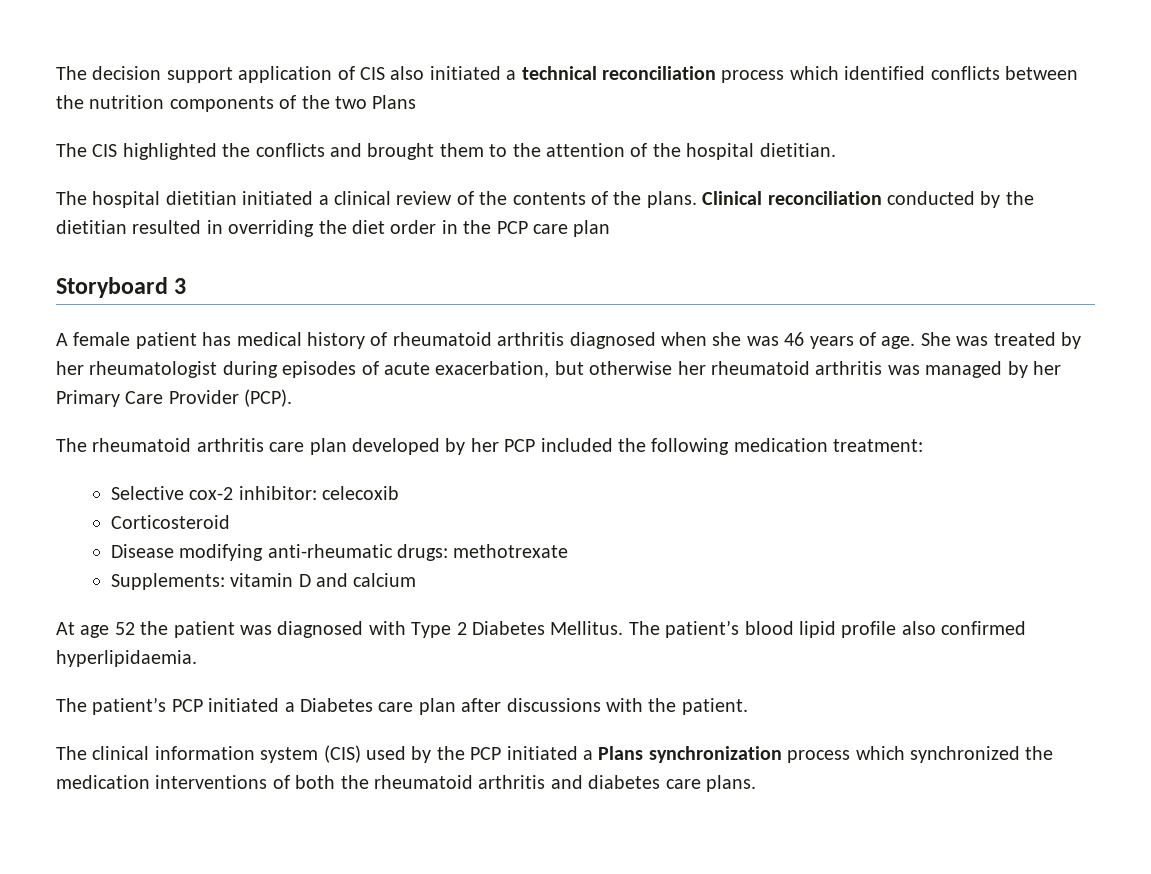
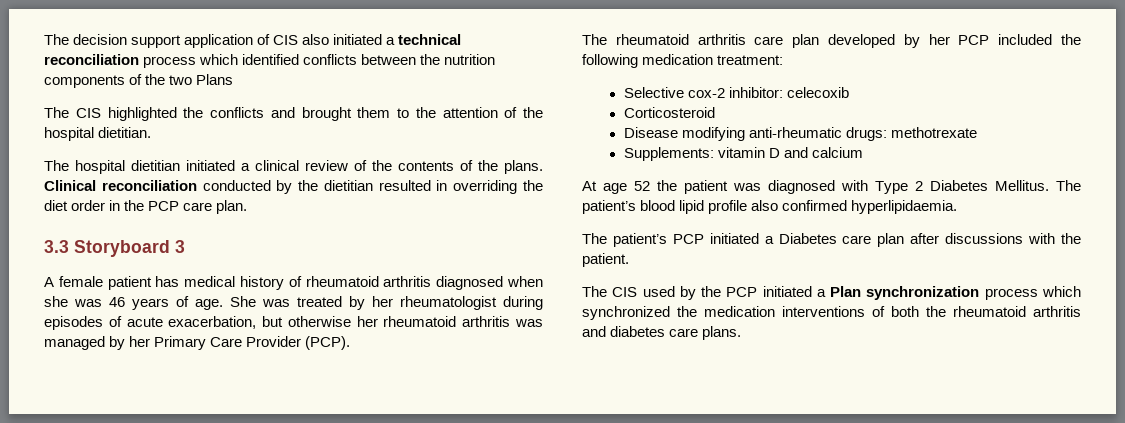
[573,220,611,237] plan // -> [216,200,248,214] [44,240,69,253] plan. // 3.3
[92,745,361,763] clinical information system (CIS) -> [612,287,638,297] CIS
[598,746,644,760] Plans -> [830,286,862,297] Plan

